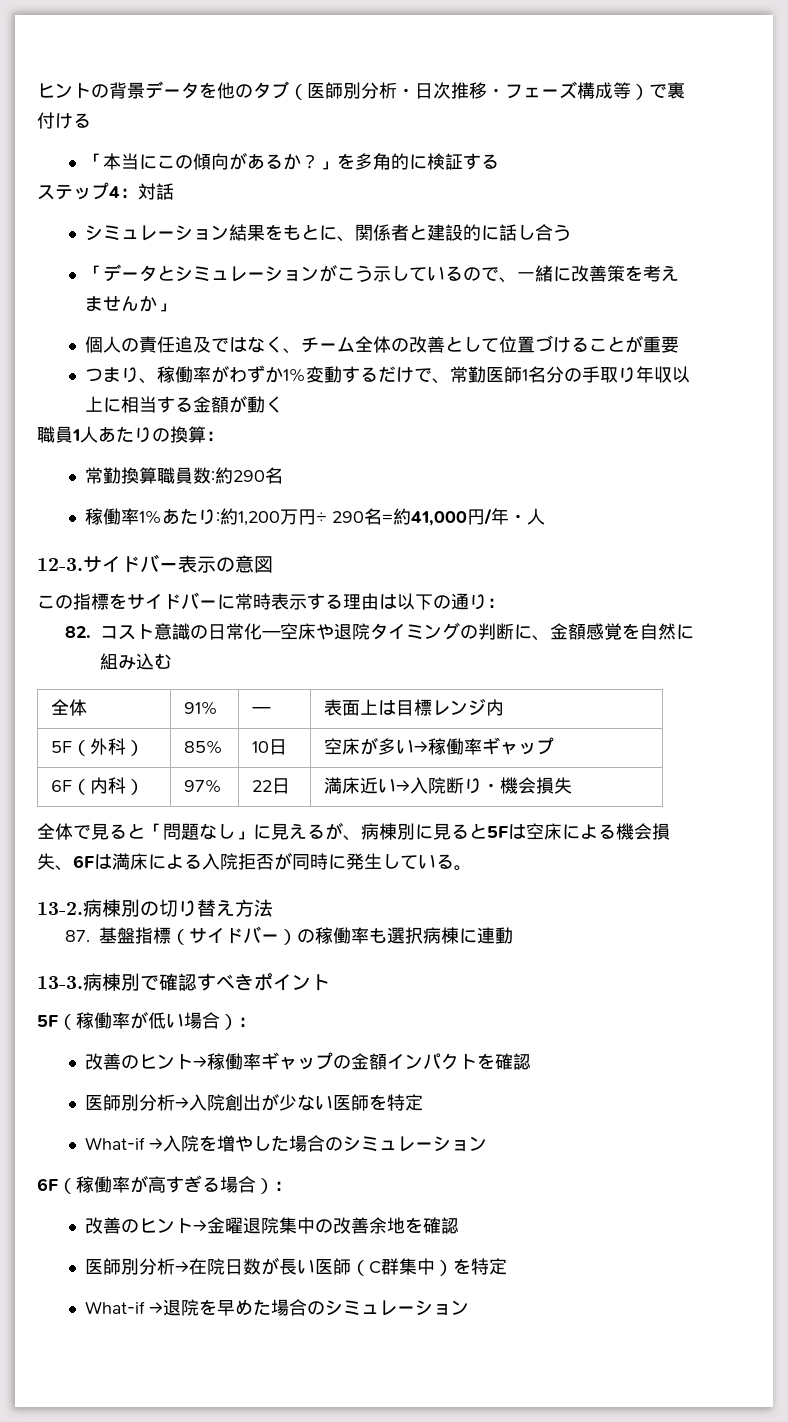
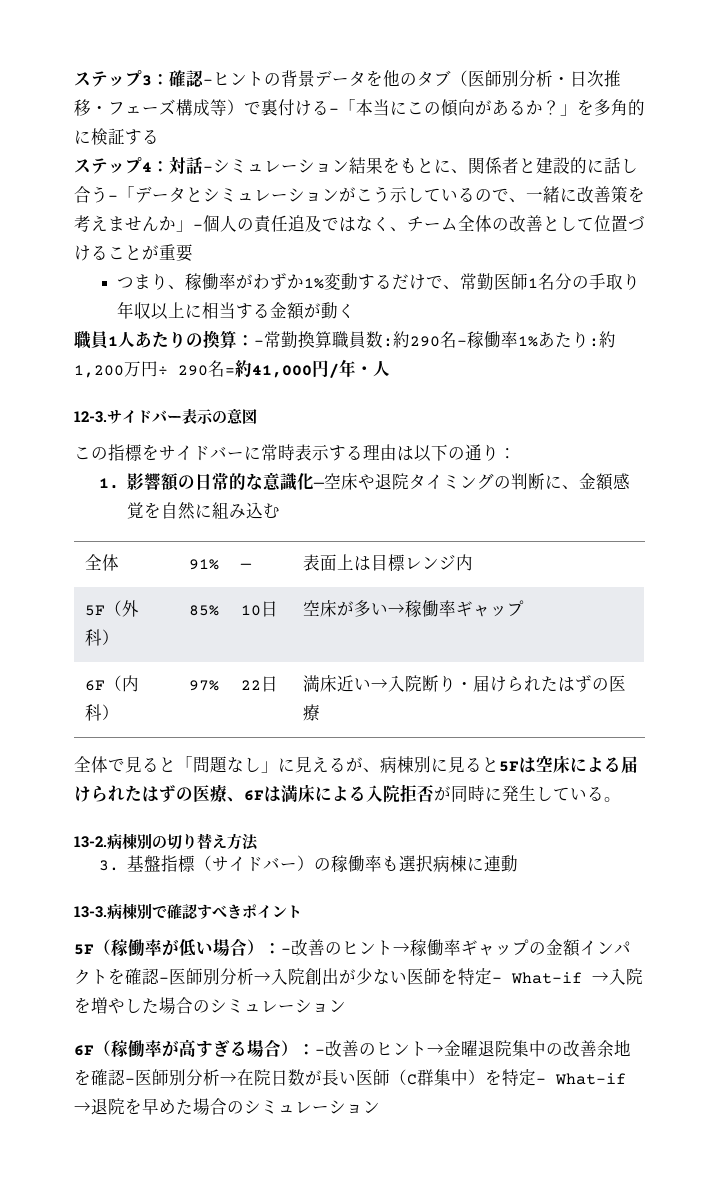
(37, 90) none -> [74,70,213,87] ステップ3：確認-
(91, 120) // -> [329,108,339,114] -
(174, 191) // -> [203,166,213,172] -
(571, 232) // -> [108,195,118,201] -
(175, 307) // -> [193,224,203,230] -
(224, 436) // -> [254,340,264,346] -
(283, 475) // -> [457,340,467,346] -
[65,623,245,640] 82.コスト意識の日常 -> [98,472,299,491] 1.影響額の日常的な意識
[499,777,572,794] 機会損失 -> [472,675,626,692] [302,704,320,721] 届けられたはずの医療
[616,823,670,840] [37,853,55,870] 機会損失 -> [621,756,638,773] [74,784,227,803] 届けられたはずの医療
[65,930,91,942] 87. -> [98,860,119,871] 3.
(256, 1022) // -> [281,948,291,954] -
(531, 1061) // -> [159,977,169,983] -
(423, 1102) // -> [492,977,502,983] -
(292, 1186) // -> [315,1049,325,1055] -
(459, 1225) // -> [125,1078,135,1084] -
(507, 1266) // -> [536,1078,546,1084] -

